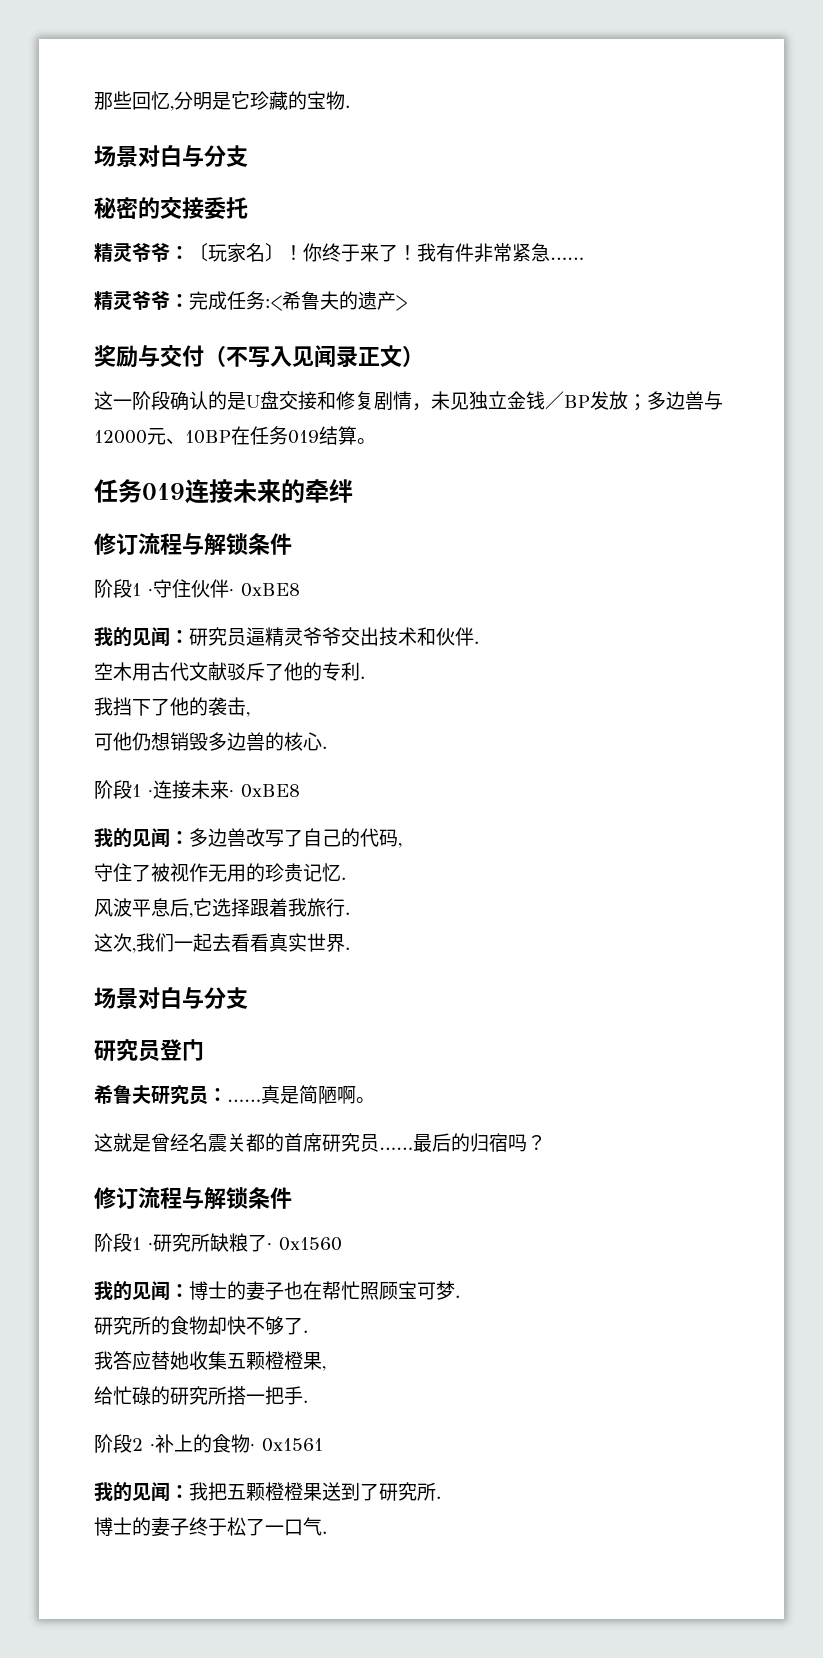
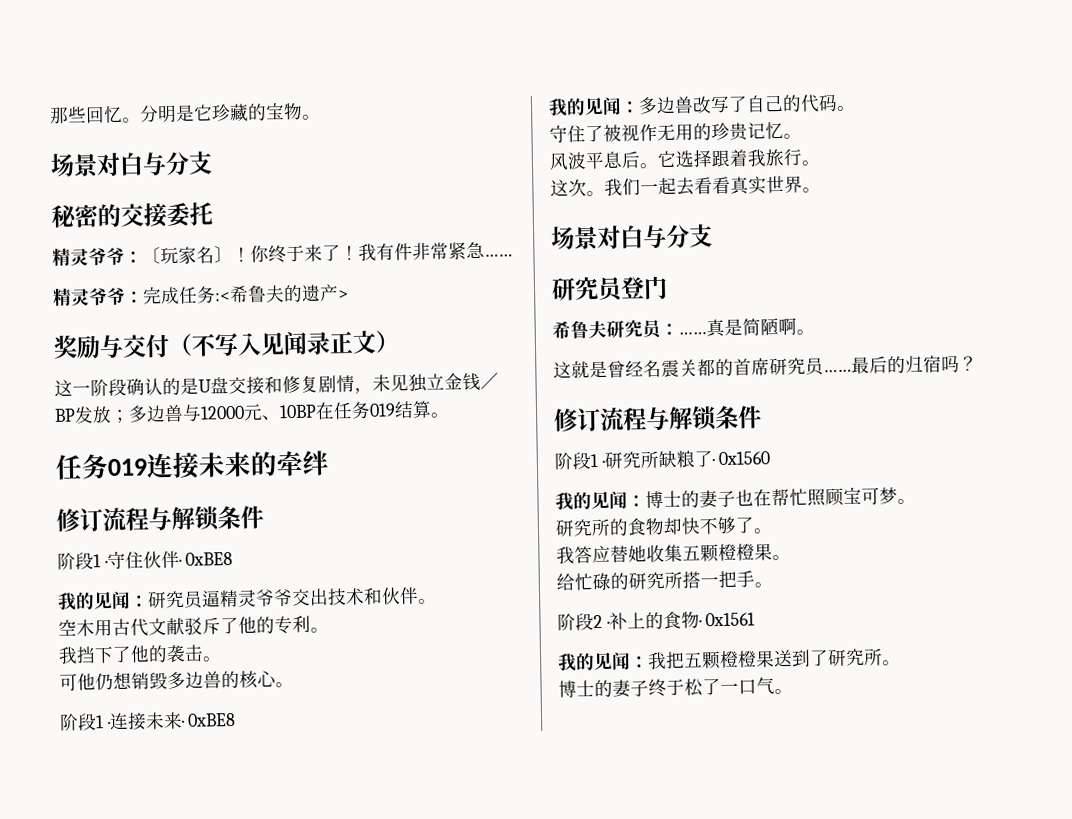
[170,106,174,111] , -> [122,117,141,123] 。
[345,105,350,108] . -> [302,114,321,120] 。
[474,641,479,644] . -> [418,598,437,604] 。
[360,676,365,679] . -> [310,627,329,633] 。
[246,712,250,717] , -> [203,656,222,662] 。
[322,746,327,749] . -> [275,682,294,688] 。
[398,843,402,848] , -> [837,105,856,112] 。
[341,877,346,880] . -> [783,133,802,139] 。
[189,913,193,918] , -> [639,162,659,169] 。
[345,912,350,915] . -> [801,160,821,166] 。
[132,948,136,953] , -> [586,190,605,197] 。
[345,947,350,950] . -> [802,187,821,193] 。
[455,1295,460,1298] . -> [897,498,916,505] 。
[303,1330,308,1333] . -> [753,528,773,534] 。
[322,1366,326,1371] , -> [772,554,791,561] 。
[303,1400,308,1403] . -> [754,582,773,588] 。
[436,1496,441,1499] . -> [882,660,901,666] 。
[322,1531,327,1534] . -> [774,688,793,695] 。

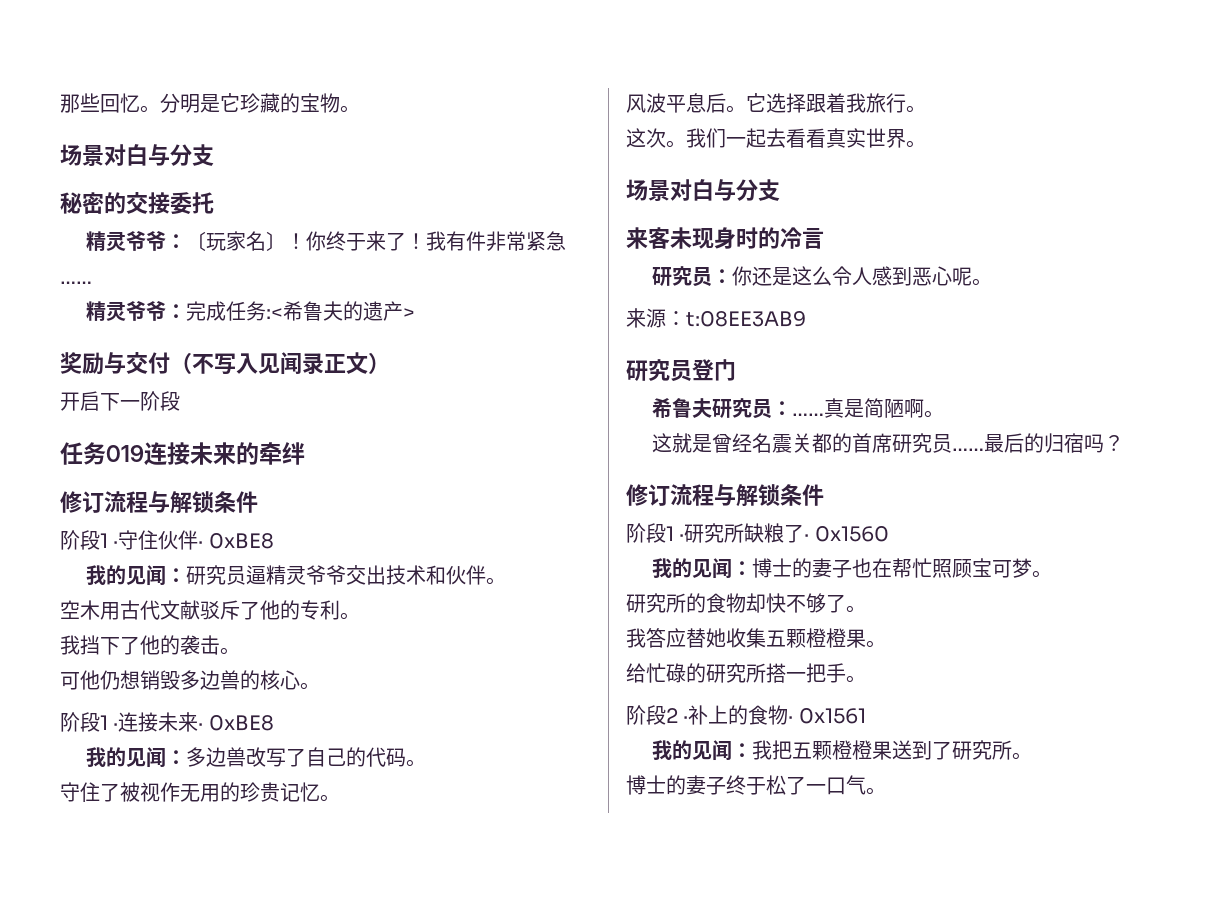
[54,379,73,397] 这 -> [60,391,120,411] 开启下
[126,372,499,396] [54,400,450,424] 确认的是U盘交接和修复剧情，未见独立金钱／BP发放；多边兽与12000元、10BP在任务019结算。 -> (180, 401) none
(713, 236) none -> [626,227,824,249] [652,266,993,287] [626,308,806,328] // 来客未现身时的冷言 // 研究员：你还是这么令人感到恶心呢。 // 来源：t:08EE3AB9

